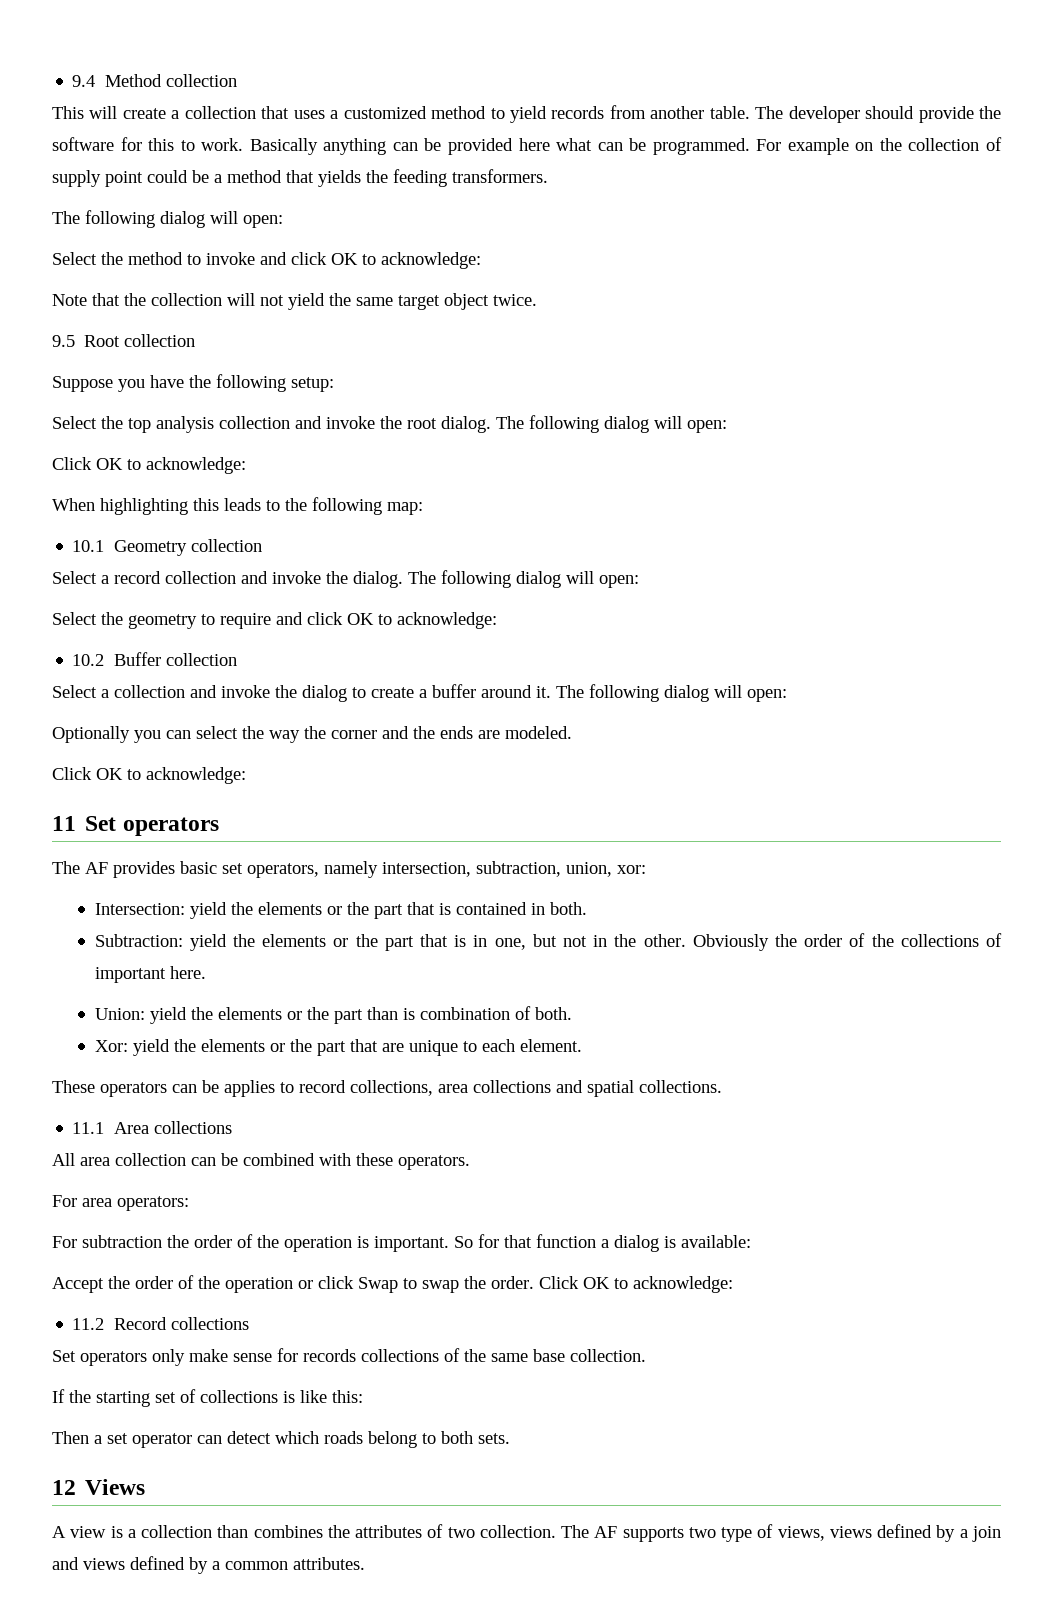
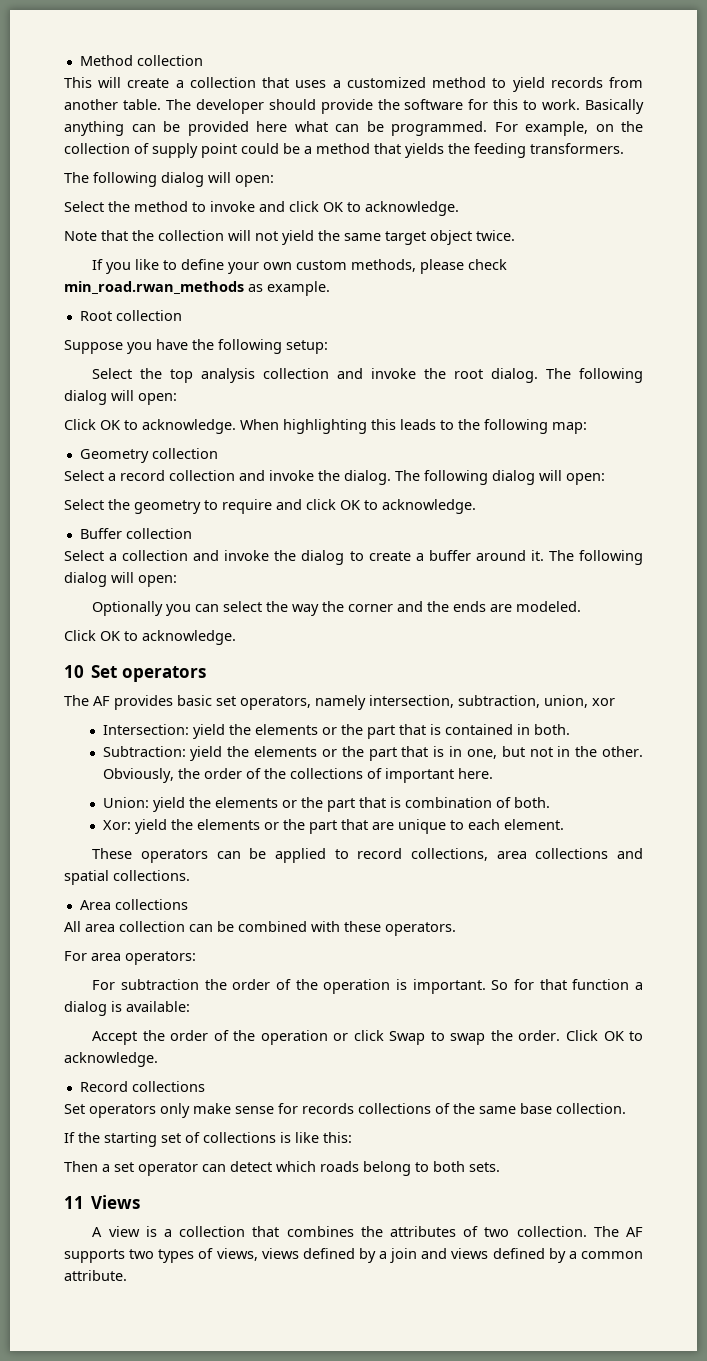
[72,75,96,87] 9.4 -> (79, 60) none
[787,138,849,155] example -> [525,121,588,136] example,
[381,252,481,269] acknowledge: -> [365,201,459,216] acknowledge.
[52,335,75,347] 9.5 -> [92,259,508,274] [64,281,330,296] If you like to define your own custom methods, please check min_road.rwan_methods as example. //
[146,457,246,474] acknowledge: // -> [142,419,236,434] acknowledge.
[72,540,105,552] 10.1 -> (587, 428) none
[397,612,497,629] [72,654,105,666] acknowledge: // 10.2 -> [382,499,476,514] acknowledge. //
[146,767,246,784] [52,816,76,831] acknowledge: // 11 -> [142,630,236,645] [64,665,84,678] acknowledge. // 10
[617,865,646,874] xor: -> [592,698,615,706] xor
[692,934,769,951] Obviously -> [102,768,174,783] Obviously,
[366,1007,398,1020] than -> [358,797,386,808] that
[224,1080,275,1097] applies -> [275,848,327,863] applied
[72,1122,105,1134] 11.1 -> (190, 875) none
[633,1276,733,1293] [72,1318,105,1330] acknowledge: // 11.2 -> [64,1052,158,1067] acknowledge. //
[52,1480,76,1495] 12 -> [64,1196,84,1209] 11
[217,1525,249,1538] than -> [252,1226,280,1237] that
[721,1527,753,1542] type -> [158,1249,195,1263] types
[293,1557,365,1570] attributes. -> [64,1270,127,1281] attribute.

